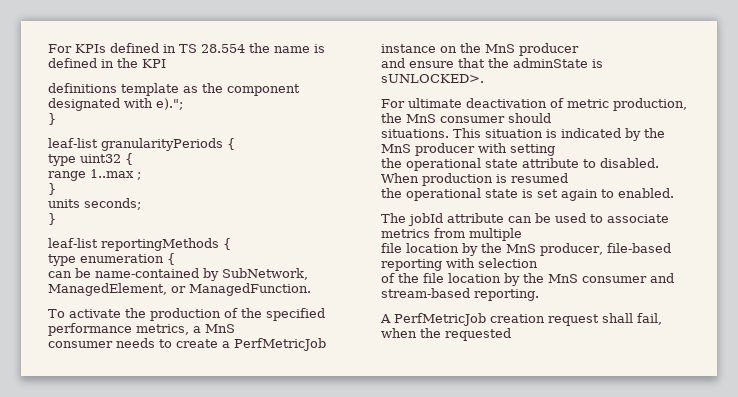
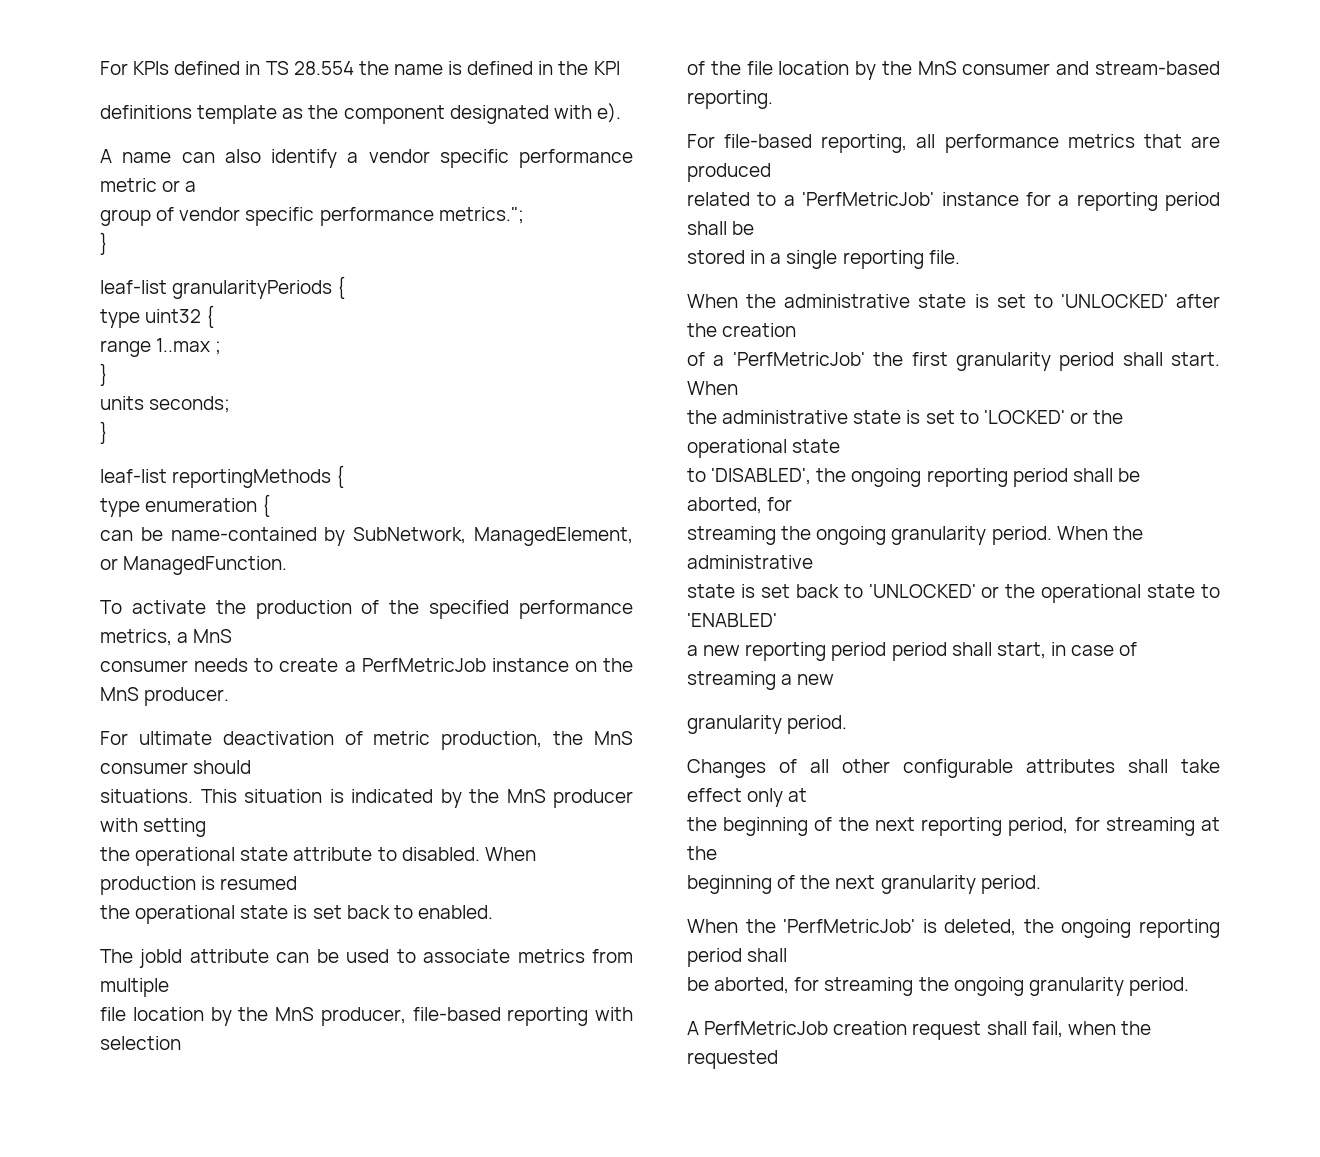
[156,98,183,110] e)."; -> [596,103,621,123] [100,149,633,168] [100,178,197,192] [100,207,524,226] e). // A name can also identify a vendor specific performance metric or a // group of vendor specific performance metrics.";
[519,43,579,56] [381,58,603,68] [381,74,484,83] producer // and ensure that the adminState is sUNLOCKED>. -> [144,687,230,706] producer.
[561,189,598,201] again -> [346,905,390,919] back
(539, 295) none -> [687,134,1220,153] [687,163,771,182] [687,192,1220,211] [687,221,755,235] [687,250,960,269] [687,294,1220,308] [687,323,797,337] [687,352,1220,371] [687,381,738,395] [687,410,1124,424] [687,439,841,458] [687,468,1140,487] [687,497,793,514] [687,526,1143,545] [687,555,813,569] [687,584,1220,603] [687,613,777,627] [687,642,1138,661] [687,671,835,690] [687,715,848,734] [687,759,1220,778] [687,788,808,807] [687,817,1220,836] [687,846,717,860] [687,875,1041,894] [687,919,1220,938] [687,948,788,967] [687,977,1189,996] // For file-based reporting, all performance metrics that are produced // related to a 'PerfMetricJob' instance for a reporting period shall be // stored in a single reporting file. // When the administrative state is set to 'UNLOCKED' after the creation // of a 'PerfMetricJob' the first granularity period shall start. When // the administrative state is set to 'LOCKED' or the operational state // to 'DISABLED', the ongoing reporting period shall be aborted, for // streaming the ongoing granularity period. When the administrative // state is set back to 'UNLOCKED' or the operational state to 'ENABLED' // a new reporting period period shall start, in case of streaming a new // granularity period. // Changes of all other configurable attributes shall take effect only at // the beginning of the next reporting period, for streaming at the // beginning of the next granularity period. // When the 'PerfMetricJob' is deleted, the ongoing reporting period shall // be aborted, for streaming the ongoing granularity period.

